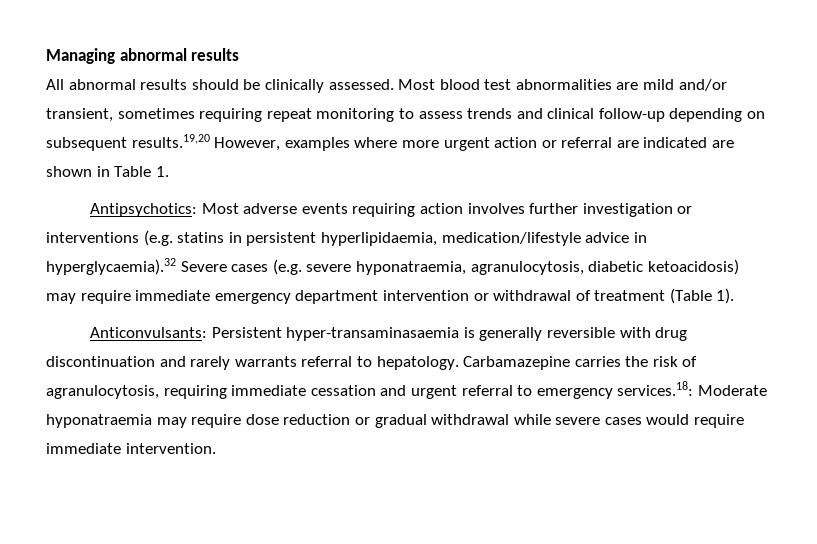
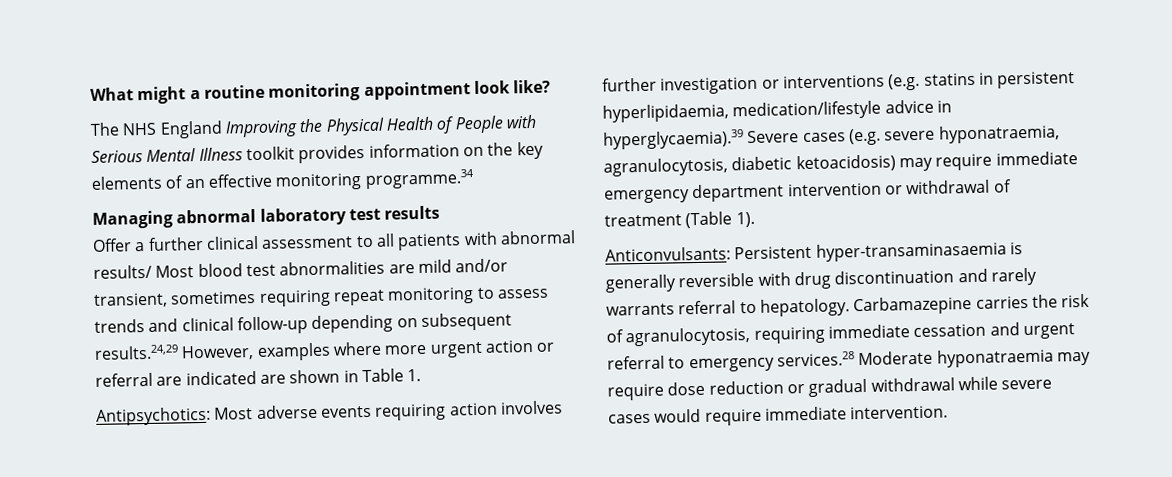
[46,48,240,64] [46,79,394,93] Managing abnormal results // All abnormal results should be clinically assessed. -> [90,79,552,105] [90,114,536,139] [91,141,544,164] [91,169,475,191] [92,205,441,229] [92,230,576,252] [93,264,152,279] What might a routine monitoring appointment look like? // The NHS England Improving the Physical Health of People with Serious Mental Illness toolkit provides information on the key elements of an effective monitoring programme.34 // Managing abnormal laboratory test results // Offer a further clinical assessment to all patients with abnormal results/
[131,134,210,148] results.19,20 -> [94,344,179,360] results.24,29
[46,258,176,275] hyperglycaemia).32 -> [603,129,744,150] hyperglycaemia).39
[617,381,694,396] services.18: -> [776,351,855,367] services.28

